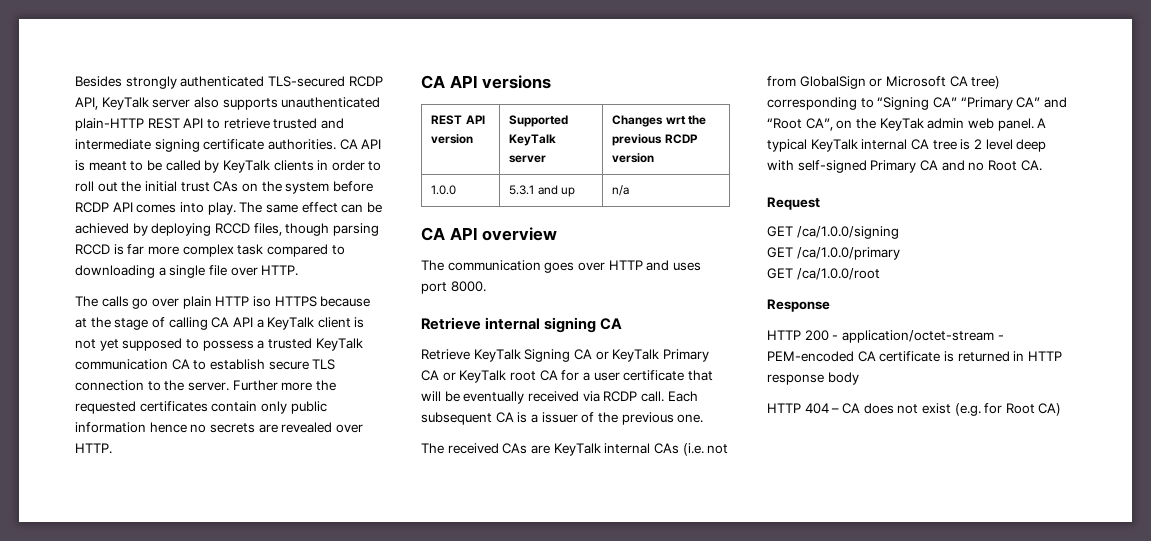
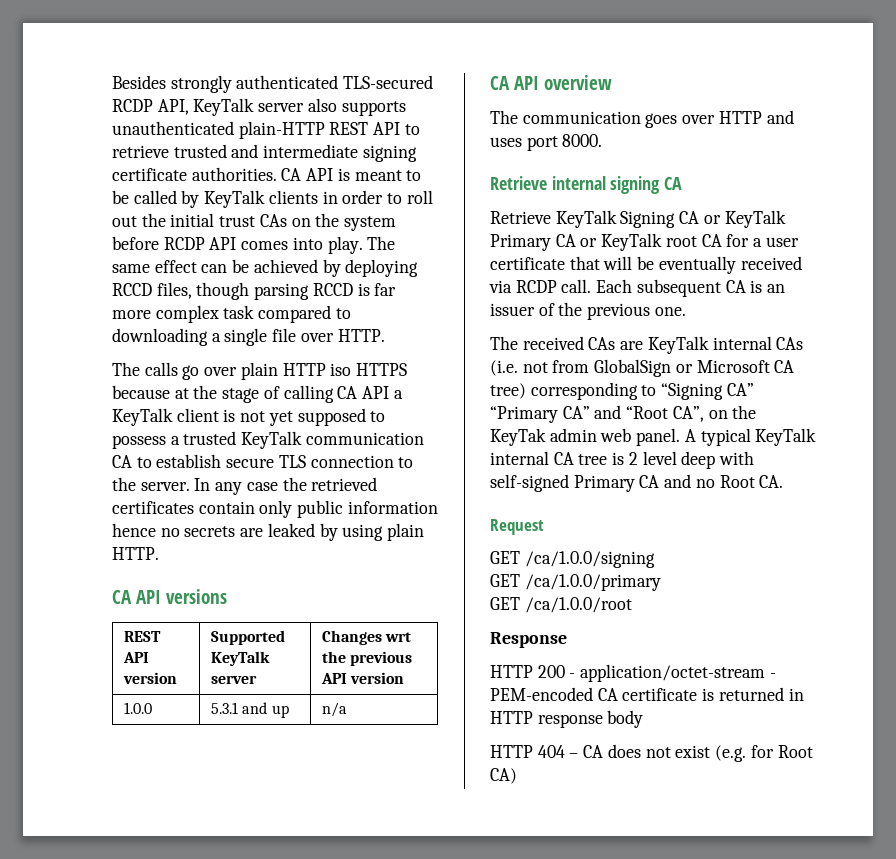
[232,380,336,391] [75,401,136,414] Further more the requested -> [194,477,378,495] In any case the retrieved
[281,422,363,433] revealed over -> [267,523,425,541] leaked by using plain
[664,134,698,144] RCDP -> [321,673,348,684] API
[530,414,538,423] a -> [767,284,786,293] an

